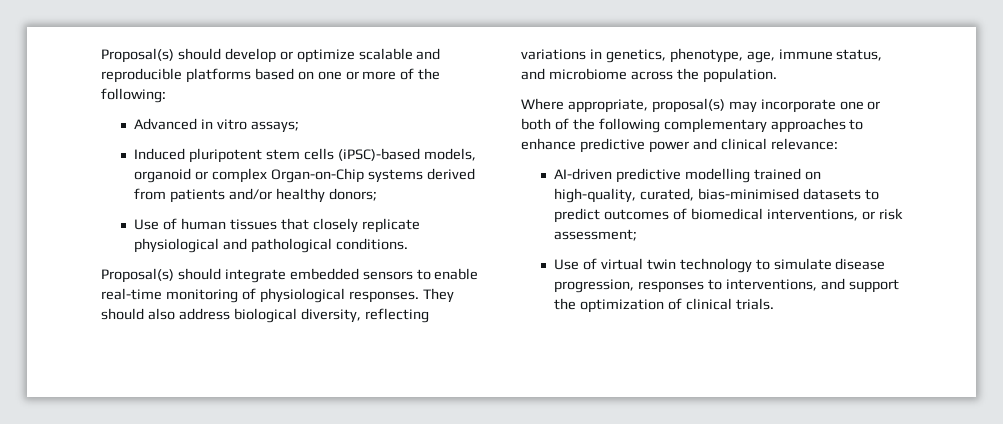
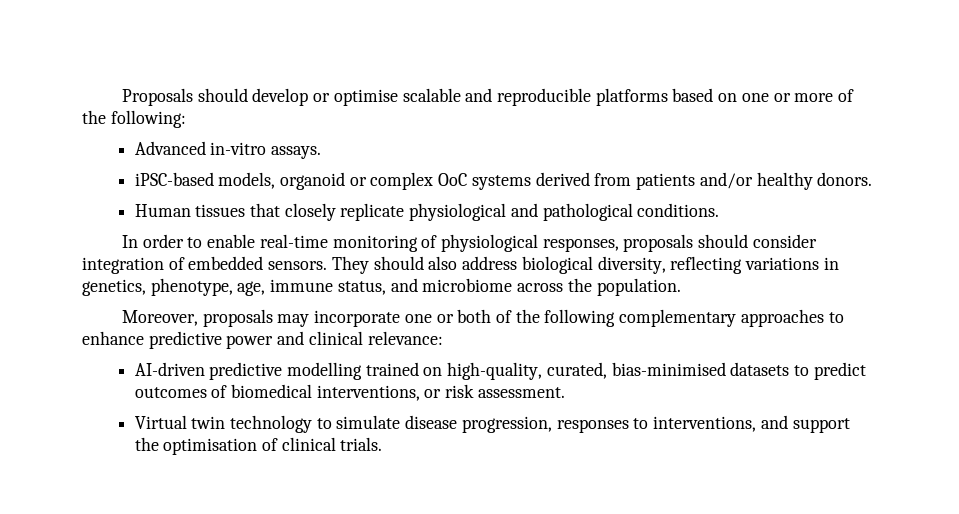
[101,48,174,63] Proposal(s) -> [121,88,193,106] Proposals
[296,49,355,63] optimize -> [333,89,398,106] optimise
[200,119,299,133] [134,148,420,163] in vitro assays; // Induced pluripotent stem cells (iPSC)-based -> [210,142,322,159] [134,172,214,186] in-vitro assays. // iPSC-based
[270,168,364,183] Organ-on-Chip -> [438,173,468,186] OoC
[328,188,377,201] [134,218,226,230] donors; // Use of human -> [817,172,873,186] [134,204,191,217] donors. // Human
[101,268,413,283] Proposal(s) should integrate embedded sensors -> [121,234,184,248] In order
[348,291,419,303] responses. -> [542,234,817,252] [82,256,328,274] responses, proposals should consider integration of embedded sensors.
[521,98,725,113] Where appropriate, proposal(s) -> [121,309,273,327] Moreover, proposals
[554,229,638,241] [554,258,643,270] assessment; // Use of virtual -> [477,387,565,398] [134,415,187,429] assessment. // Virtual
[579,299,664,313] optimization -> [163,438,258,455] optimisation

